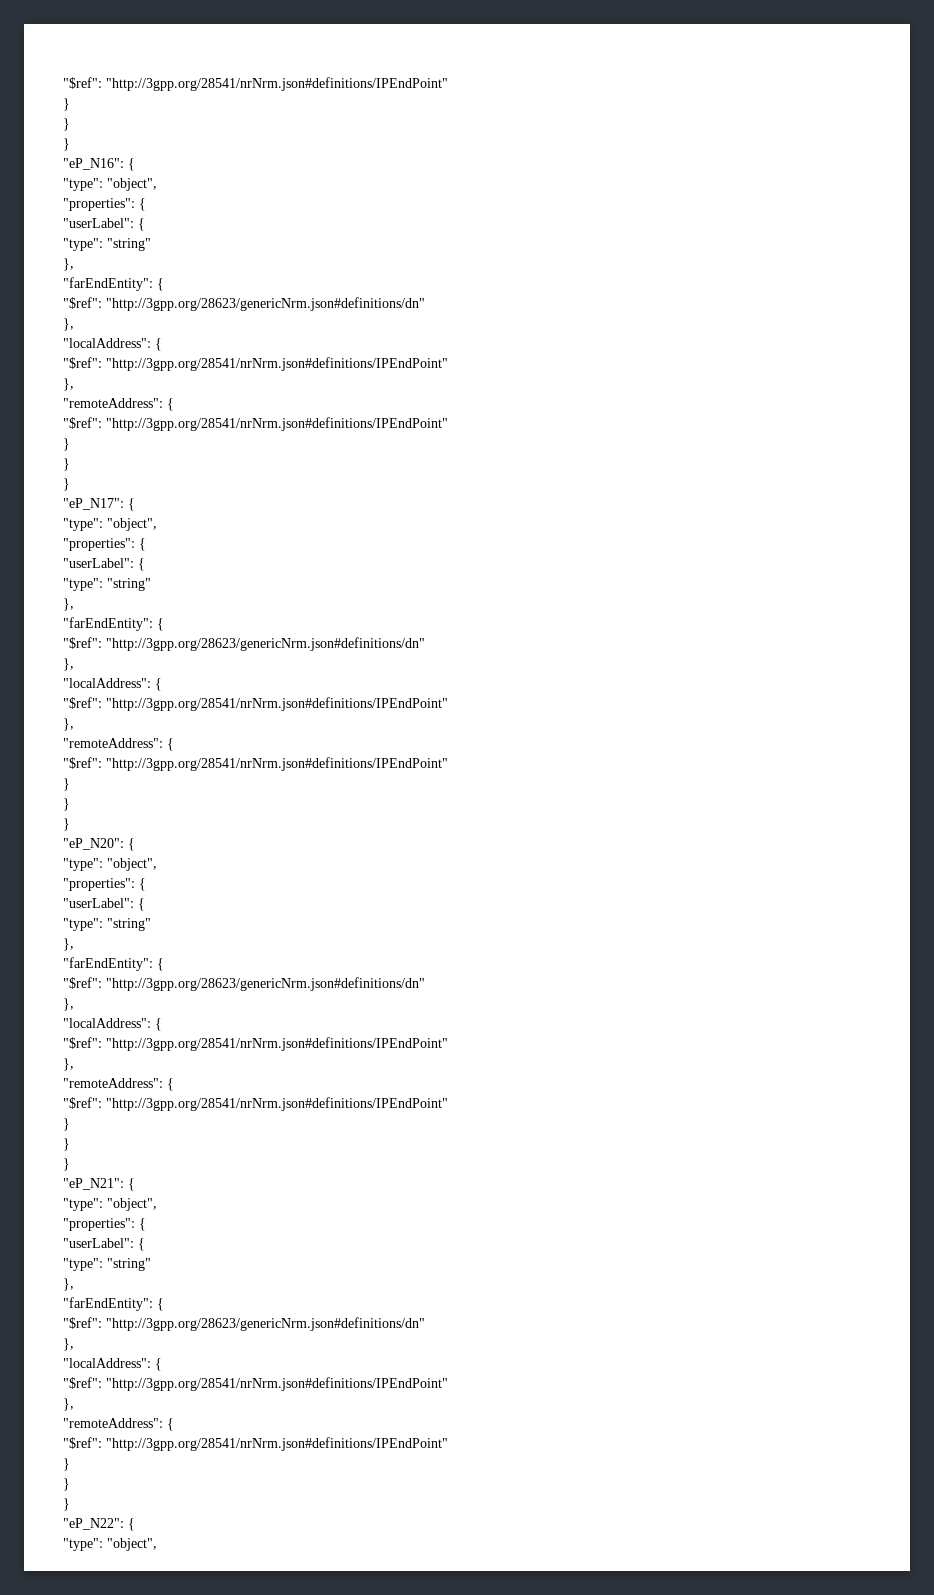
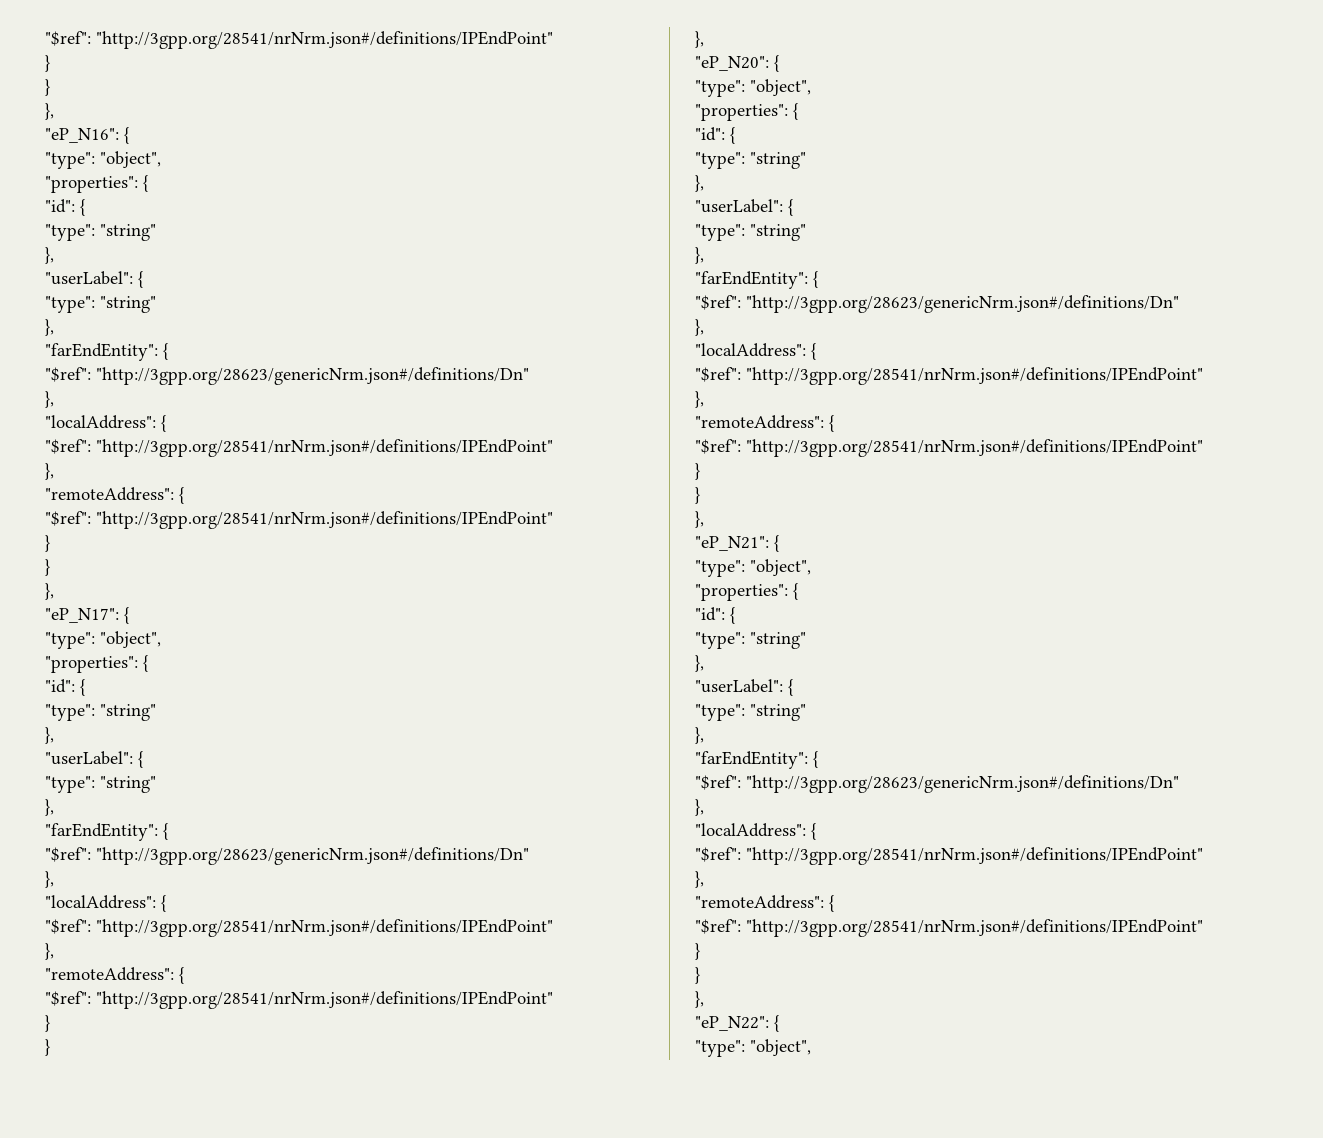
[63,77,448,91] [63,98,70,111] [63,118,70,131] [63,138,70,151] "$ref": "http://3gpp.org/28541/nrNrm.json#definitions/IPEndPoint" // } // } // } -> [45,31,553,49] [45,55,50,72] [45,79,50,96] [45,103,54,120] "$ref": "http://3gpp.org/28541/nrNrm.json#/definitions/IPEndPoint" // } // } // },
[63,218,145,231] [63,238,151,251] [63,258,74,271] [63,277,164,291] [63,297,425,311] [63,318,74,331] [63,338,162,351] [63,357,448,371] [63,378,74,391] [63,398,174,411] [63,417,448,431] [63,438,70,451] [63,458,70,471] [63,478,70,491] // "userLabel": { // "type": "string" // }, // "farEndEntity": { // "$ref": "http://3gpp.org/28623/genericNrm.json#definitions/dn" // }, // "localAddress": { // "$ref": "http://3gpp.org/28541/nrNrm.json#definitions/IPEndPoint" // }, // "remoteAddress": { // "$ref": "http://3gpp.org/28541/nrNrm.json#definitions/IPEndPoint" // } // } // } -> [45,199,85,216] [45,224,156,241] [45,247,54,264] [45,271,143,288] [45,296,156,313] [45,319,54,336] [45,343,168,361] [45,367,529,385] [45,391,54,408] [45,415,166,432] [45,439,553,457] [45,463,54,480] [45,487,184,504] [45,511,553,529] [45,535,50,552] [45,559,50,576] [45,583,54,600] // "id": { // "type": "string" // }, // "userLabel": { // "type": "string" // }, // "farEndEntity": { // "$ref": "http://3gpp.org/28623/genericNrm.json#/definitions/Dn" // }, // "localAddress": { // "$ref": "http://3gpp.org/28541/nrNrm.json#/definitions/IPEndPoint" // }, // "remoteAddress": { // "$ref": "http://3gpp.org/28541/nrNrm.json#/definitions/IPEndPoint" // } // } // },
[63,558,145,571] [63,578,151,591] [63,598,74,611] [63,617,164,631] [63,637,425,651] [63,658,74,671] [63,678,162,691] [63,697,448,711] [63,718,74,731] [63,738,174,751] [63,757,448,771] [63,778,70,791] [63,798,70,811] [63,818,70,831] // "userLabel": { // "type": "string" // }, // "farEndEntity": { // "$ref": "http://3gpp.org/28623/genericNrm.json#definitions/dn" // }, // "localAddress": { // "$ref": "http://3gpp.org/28541/nrNrm.json#definitions/IPEndPoint" // }, // "remoteAddress": { // "$ref": "http://3gpp.org/28541/nrNrm.json#definitions/IPEndPoint" // } // } // } -> [45,679,85,696] [45,704,156,721] [45,727,54,744] [45,751,143,768] [45,776,156,793] [45,799,54,816] [45,823,168,841] [45,847,529,865] [45,871,54,888] [45,895,166,912] [45,919,553,937] [45,943,54,960] [45,967,184,984] [45,991,553,1009] [45,1015,50,1032] [45,1039,50,1056] [695,31,704,48] // "id": { // "type": "string" // }, // "userLabel": { // "type": "string" // }, // "farEndEntity": { // "$ref": "http://3gpp.org/28623/genericNrm.json#/definitions/Dn" // }, // "localAddress": { // "$ref": "http://3gpp.org/28541/nrNrm.json#/definitions/IPEndPoint" // }, // "remoteAddress": { // "$ref": "http://3gpp.org/28541/nrNrm.json#/definitions/IPEndPoint" // } // } // },
[63,898,145,911] [63,918,151,931] [63,938,74,951] [63,957,164,971] [63,977,425,991] [63,998,74,1011] [63,1018,162,1031] [63,1037,448,1051] [63,1058,74,1071] [63,1078,174,1091] [63,1097,448,1111] [63,1118,70,1131] [63,1138,70,1151] [63,1158,70,1171] // "userLabel": { // "type": "string" // }, // "farEndEntity": { // "$ref": "http://3gpp.org/28623/genericNrm.json#definitions/dn" // }, // "localAddress": { // "$ref": "http://3gpp.org/28541/nrNrm.json#definitions/IPEndPoint" // }, // "remoteAddress": { // "$ref": "http://3gpp.org/28541/nrNrm.json#definitions/IPEndPoint" // } // } // } -> [695,127,735,144] [695,152,806,169] [695,175,704,192] [695,199,793,216] [695,224,806,241] [695,247,704,264] [695,271,818,289] [695,295,1179,313] [695,319,704,336] [695,343,816,360] [695,367,1203,385] [695,391,704,408] [695,415,834,432] [695,439,1203,457] [695,463,700,480] [695,487,700,504] [695,511,704,528] // "id": { // "type": "string" // }, // "userLabel": { // "type": "string" // }, // "farEndEntity": { // "$ref": "http://3gpp.org/28623/genericNrm.json#/definitions/Dn" // }, // "localAddress": { // "$ref": "http://3gpp.org/28541/nrNrm.json#/definitions/IPEndPoint" // }, // "remoteAddress": { // "$ref": "http://3gpp.org/28541/nrNrm.json#/definitions/IPEndPoint" // } // } // },
[63,1238,145,1251] [63,1258,151,1271] [63,1278,74,1291] [63,1297,164,1311] [63,1317,425,1331] [63,1338,74,1351] [63,1358,162,1371] [63,1377,448,1391] [63,1398,74,1411] [63,1418,174,1431] [63,1437,448,1451] [63,1458,70,1471] [63,1478,70,1491] [63,1498,70,1511] // "userLabel": { // "type": "string" // }, // "farEndEntity": { // "$ref": "http://3gpp.org/28623/genericNrm.json#definitions/dn" // }, // "localAddress": { // "$ref": "http://3gpp.org/28541/nrNrm.json#definitions/IPEndPoint" // }, // "remoteAddress": { // "$ref": "http://3gpp.org/28541/nrNrm.json#definitions/IPEndPoint" // } // } // } -> [695,607,735,624] [695,632,806,649] [695,655,704,672] [695,679,793,696] [695,704,806,721] [695,727,704,744] [695,751,818,769] [695,775,1179,793] [695,799,704,816] [695,823,816,840] [695,847,1203,865] [695,871,704,888] [695,895,834,912] [695,919,1203,937] [695,943,700,960] [695,967,700,984] [695,991,704,1008] // "id": { // "type": "string" // }, // "userLabel": { // "type": "string" // }, // "farEndEntity": { // "$ref": "http://3gpp.org/28623/genericNrm.json#/definitions/Dn" // }, // "localAddress": { // "$ref": "http://3gpp.org/28541/nrNrm.json#/definitions/IPEndPoint" // }, // "remoteAddress": { // "$ref": "http://3gpp.org/28541/nrNrm.json#/definitions/IPEndPoint" // } // } // },

